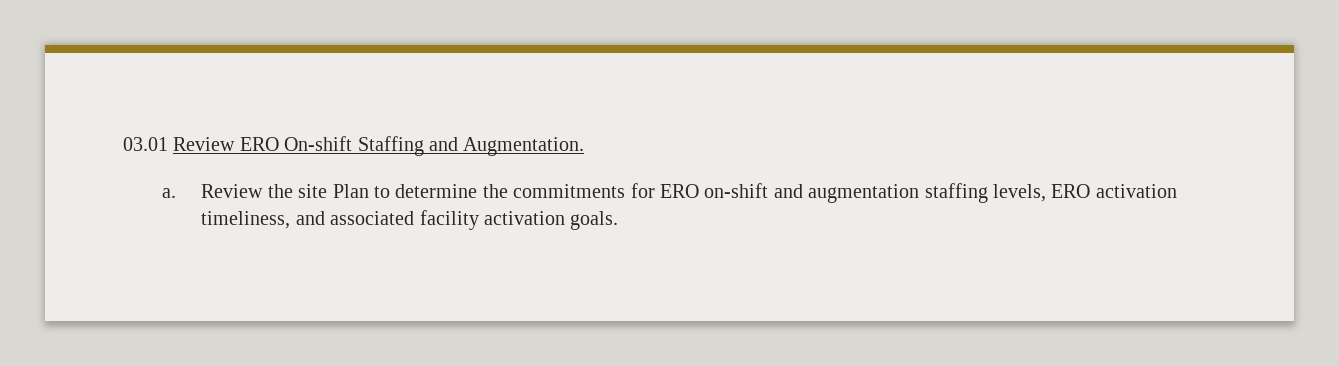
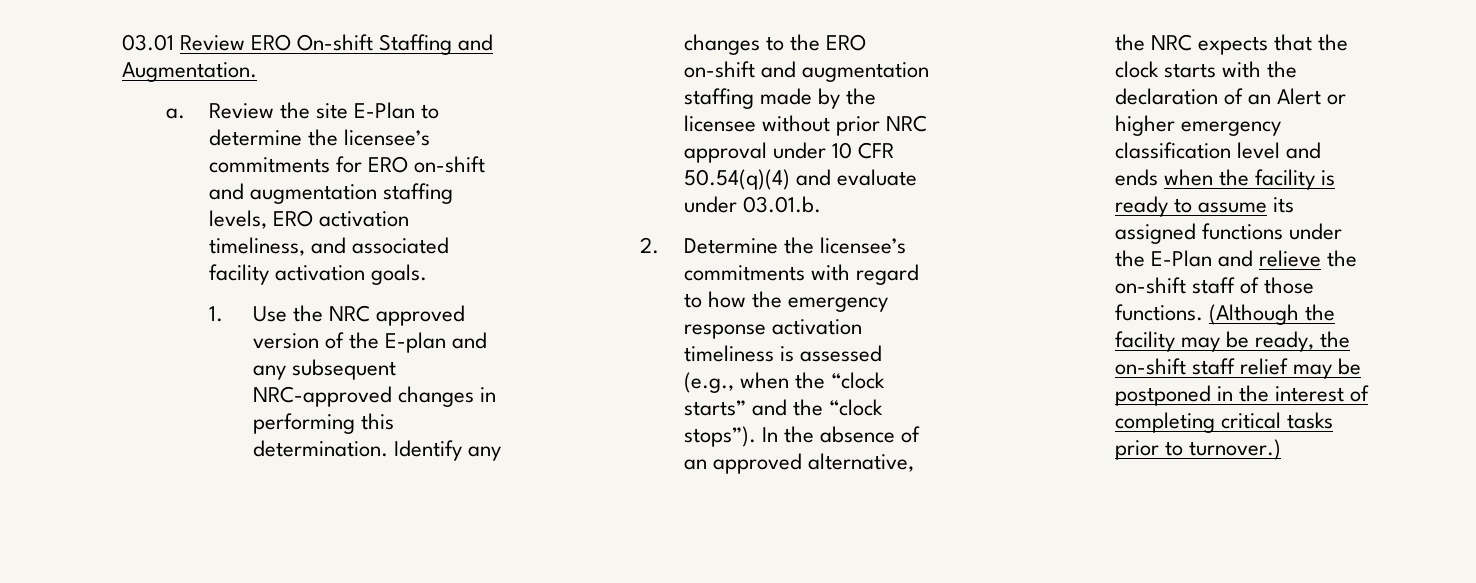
[332,184,369,198] Plan -> [354,102,416,119] E-Plan
(508, 191) none -> [344,129,431,146] licensee’s
(619, 220) none -> [209,305,465,326] [252,332,487,353] [252,359,396,380] [252,386,496,407] [252,413,394,434] [252,440,501,461] [683,34,866,55] [683,61,929,82] [683,88,876,109] [683,115,927,136] [683,142,894,163] [683,169,917,190] [683,196,821,213] [640,237,906,254] [683,264,919,285] [683,291,888,312] [683,319,862,339] [683,345,882,362] [683,372,885,393] [683,399,883,416] [683,426,920,447] [683,453,914,474] [1114,34,1348,55] [1114,61,1297,78] [1114,88,1346,105] [1114,115,1281,136] [1114,142,1321,159] [1114,169,1335,190] [1114,196,1294,217] [1114,223,1342,244] [1114,250,1357,267] [1114,277,1314,294] [1114,304,1335,325] [1114,331,1350,352] [1114,358,1361,379] [1114,385,1369,406] [1114,412,1333,433] [1114,439,1281,460] // 1. Use the NRC approved version of the E-plan and any subsequent NRC-approved changes in performing this determination. Identify any changes to the ERO on-shift and augmentation staffing made by the licensee without prior NRC approval under 10 CFR 50.54(q)(4) and evaluate under 03.01.b. // 2. Determine the licensee’s commitments with regard to how the emergency response activation timeliness is assessed (e.g., when the “clock starts” and the “clock stops”). In the absence of an approved alternative, the NRC expects that the clock starts with the declaration of an Alert or higher emergency classification level and ends when the facility is ready to assume its assigned functions under the E-Plan and relieve the on-shift staff of those functions. (Although the facility may be ready, the on-shift staff relief may be postponed in the interest of completing critical tasks prior to turnover.)

